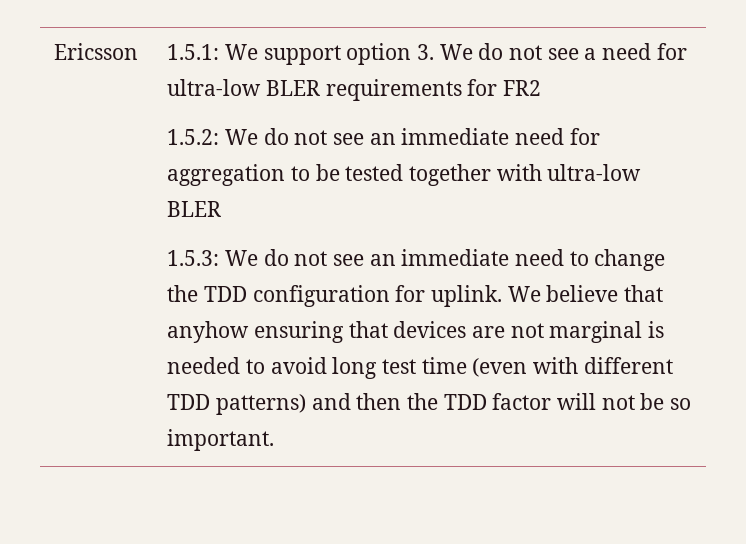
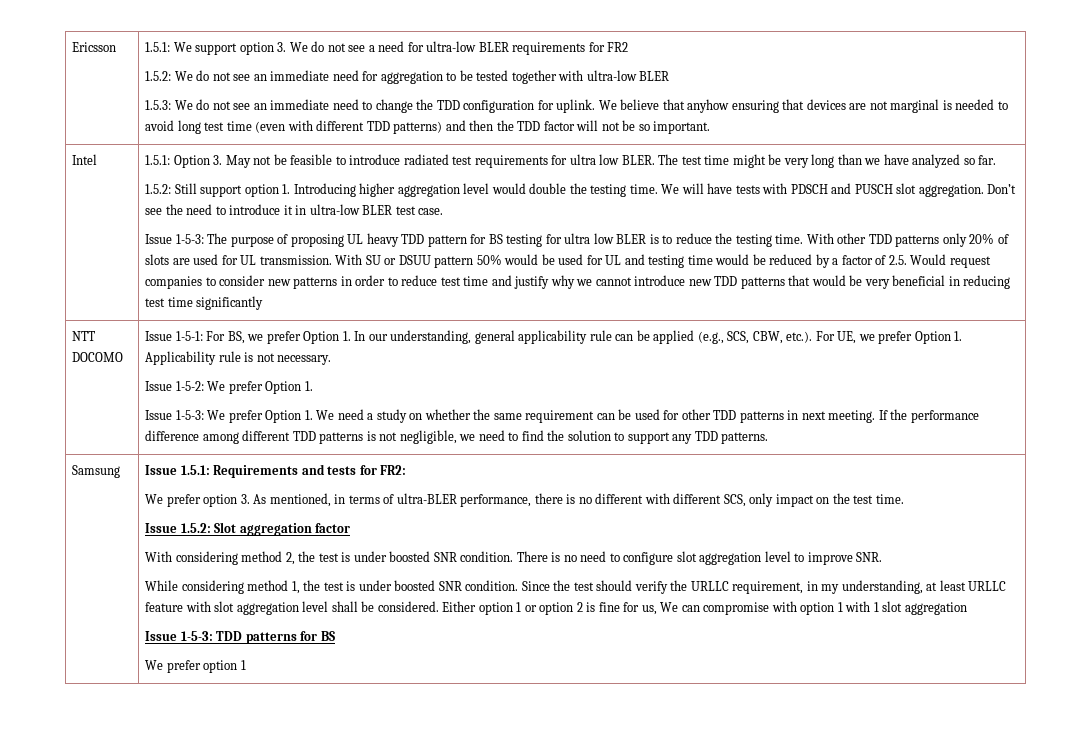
(275, 440) none -> [72,154,98,165] [145,154,997,168] [145,183,1017,197] [145,204,444,215] [145,233,1009,247] [145,254,991,268] [145,275,1011,289] [145,296,264,310] [72,331,96,341] [72,352,124,362] [145,330,963,344] [145,351,332,365] [145,381,313,394] [145,409,979,423] [145,430,769,444] [72,465,121,478] [145,464,407,478] [145,493,904,507] [145,522,351,536] [145,551,883,565] [145,580,1007,594] [145,601,967,615] [145,631,335,644] [145,660,246,673] // Intel | 1.5.1: Option 3. May not be feasible to introduce radiated test requirements for ultra low BLER. The test time might be very long than we have analyzed so far. // 1.5.2: Still support option 1. Introducing higher aggregation level would double the testing time. We will have tests with PDSCH and PUSCH slot aggregation. Don’t see the need to introduce it in ultra-low BLER test case. // Issue 1-5-3: The purpose of proposing UL heavy TDD pattern for BS testing for ultra low BLER is to reduce the testing time. With other TDD patterns only 20% of slots are used for UL transmission. With SU or DSUU pattern 50% would be used for UL and testing time would be reduced by a factor of 2.5. Would request companies to consider new patterns in order to reduce test time and justify why we cannot introduce new TDD patterns that would be very beneficial in reducing test time significantly // NTT DOCOMO | Issue 1-5-1: For BS, we prefer Option 1. In our understanding, general applicability rule can be applied (e.g., SCS, CBW, etc.). For UE, we prefer Option 1. Applicability rule is not necessary. // Issue 1-5-2: We prefer Option 1. // Issue 1-5-3: We prefer Option 1. We need a study on whether the same requirement can be used for other TDD patterns in next meeting. If the performance difference among different TDD patterns is not negligible, we need to find the solution to support any TDD patterns. // Samsung | Issue 1.5.1: Requirements and tests for FR2: // We prefer option 3. As mentioned, in terms of ultra-BLER performance, there is no different with different SCS, only impact on the test time. // Issue 1.5.2: Slot aggregation factor // With considering method 2, the test is under boosted SNR condition. There is no need to configure slot aggregation level to improve SNR. // While considering method 1, the test is under boosted SNR condition. Since the test should verify the URLLC requirement, in my understanding, at least URLLC feature with slot aggregation level shall be considered. Either option 1 or option 2 is fine for us, We can compromise with option 1 with 1 slot aggregation // Issue 1-5-3: TDD patterns for BS // We prefer option 1

